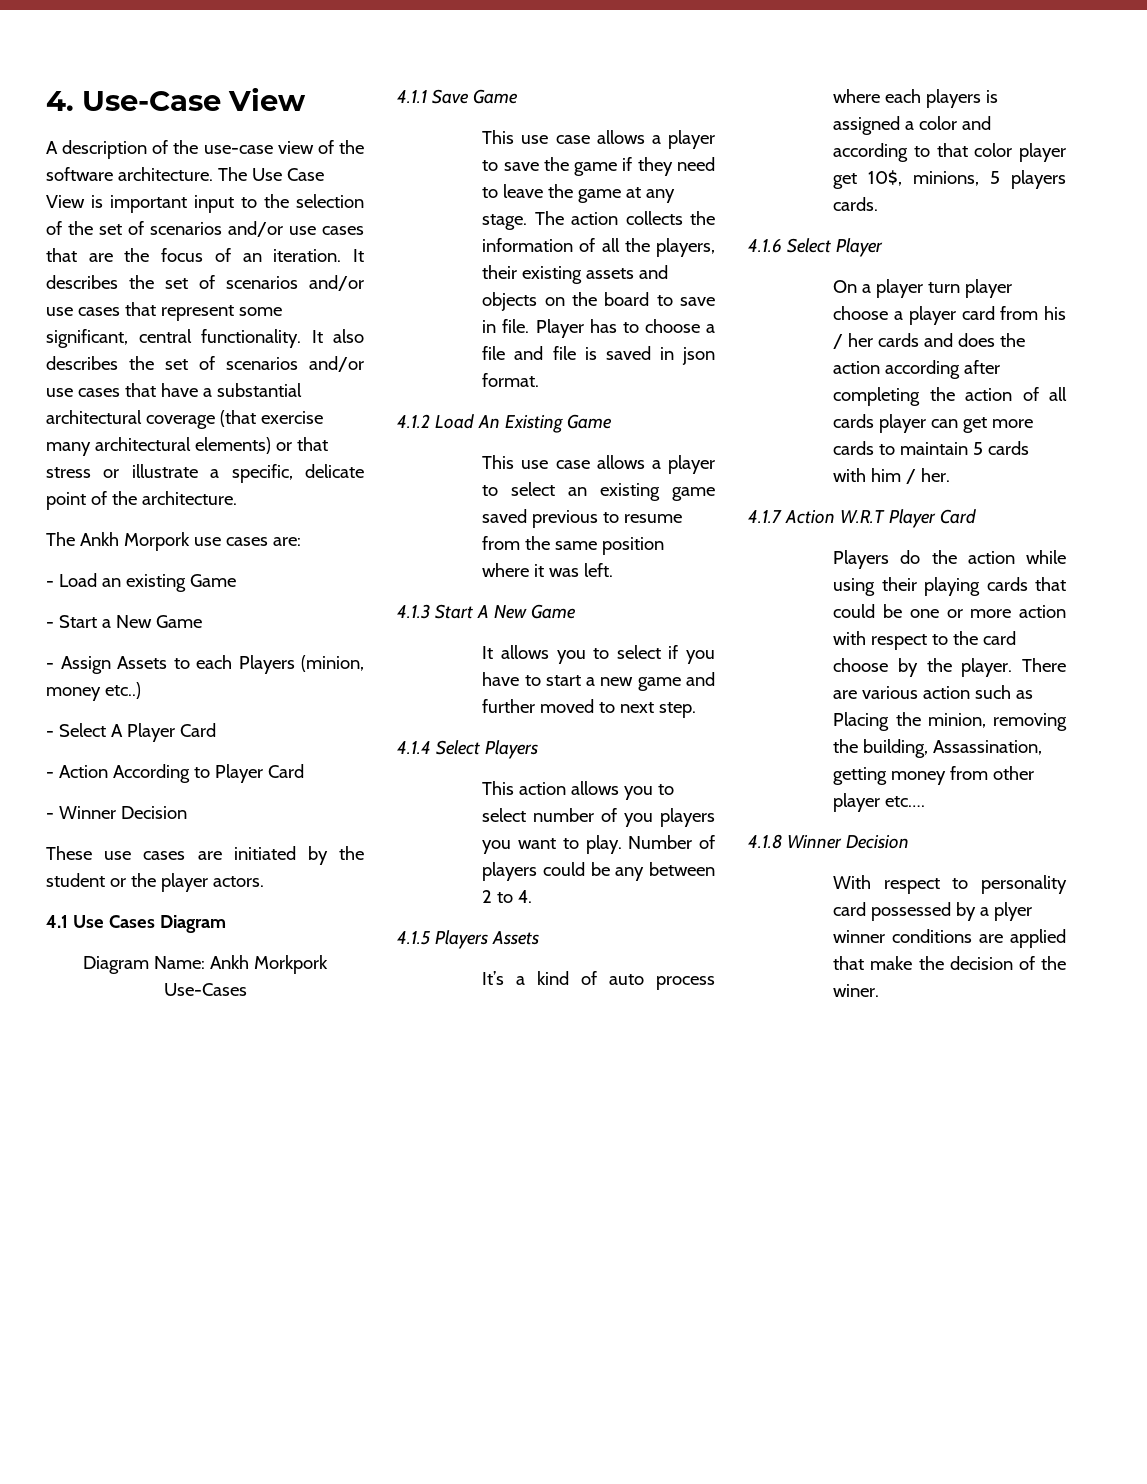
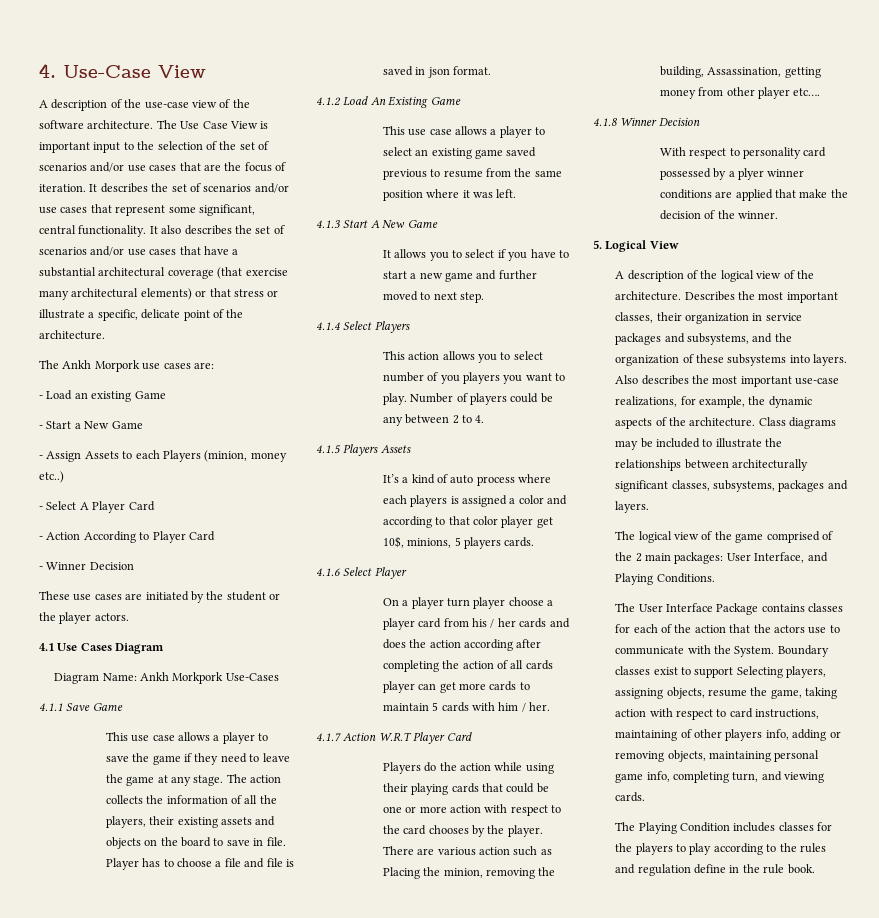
[242,253,262,262] an -> (286, 166) none
[833,658,889,672] choose -> [428,825,469,834] chooses
[833,984,880,997] winer. -> [738,211,779,219] [593,240,679,252] [615,270,814,282] [615,291,838,303] [615,312,802,324] [615,333,792,345] [615,354,848,366] [615,375,840,387] [615,396,812,408] [615,417,837,429] [615,438,783,450] [615,459,809,471] [615,480,848,492] [615,501,650,513] [615,531,833,543] [615,552,828,564] [615,573,715,585] [615,603,844,615] [615,624,840,634] [615,645,829,657] [615,666,827,678] [615,687,838,699] [615,708,820,720] [615,729,841,741] [615,750,820,762] [615,771,825,783] [615,792,646,802] [615,822,833,834] [615,843,826,855] [615,864,815,876] winner. // 5. Logical View // A description of the logical view of the architecture. Describes the most important classes, their organization in service packages and subsystems, and the organization of these subsystems into layers. Also describes the most important use-case realizations, for example, the dynamic aspects of the architecture. Class diagrams may be included to illustrate the relationships between architecturally significant classes, subsystems, packages and layers. // The logical view of the game comprised of the 2 main packages: User Interface, and Playing Conditions. // The User Interface Package contains classes for each of the action that the actors use to communicate with the System. Boundary classes exist to support Selecting players, assigning objects, resume the game, taking action with respect to card instructions, maintaining of other players info, adding or removing objects, maintaining personal game info, completing turn, and viewing cards. // The Playing Condition includes classes for the players to play according to the rules and regulation define in the rule book.

